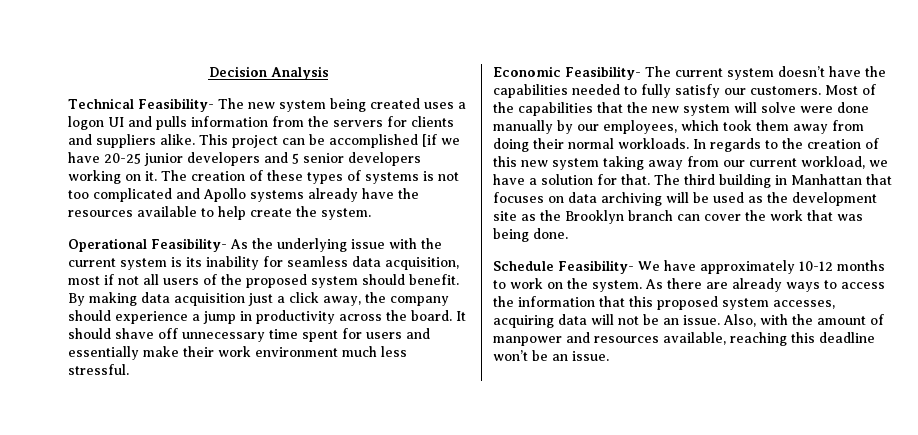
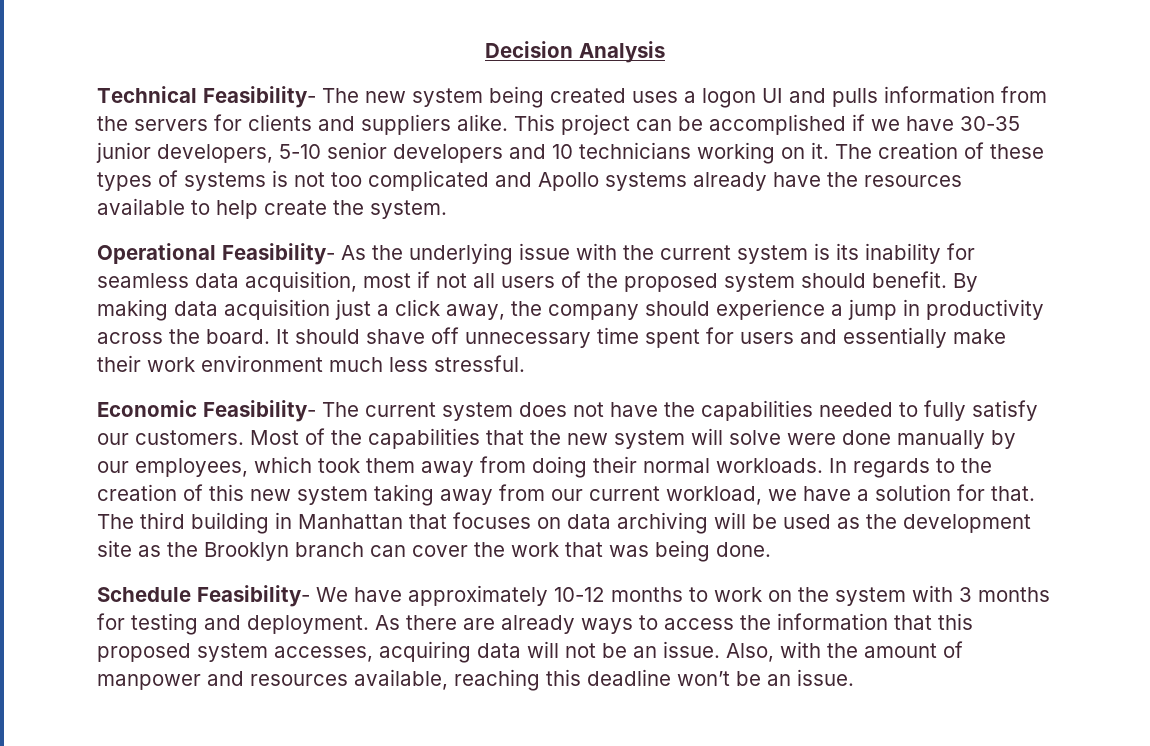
[422,134,460,147] [68,152,421,166] [if we have 20-25 junior developers and 5 senior developers -> [852,114,1020,131] [96,142,691,163] if we have 30-35 junior developers, 5-10 senior developers and 10 technicians
[778,66,825,77] doesn’t -> [519,402,604,417] does not
[592,280,642,292] system. -> [835,585,1050,606] [97,613,369,635] system with 3 months for testing and deployment.

